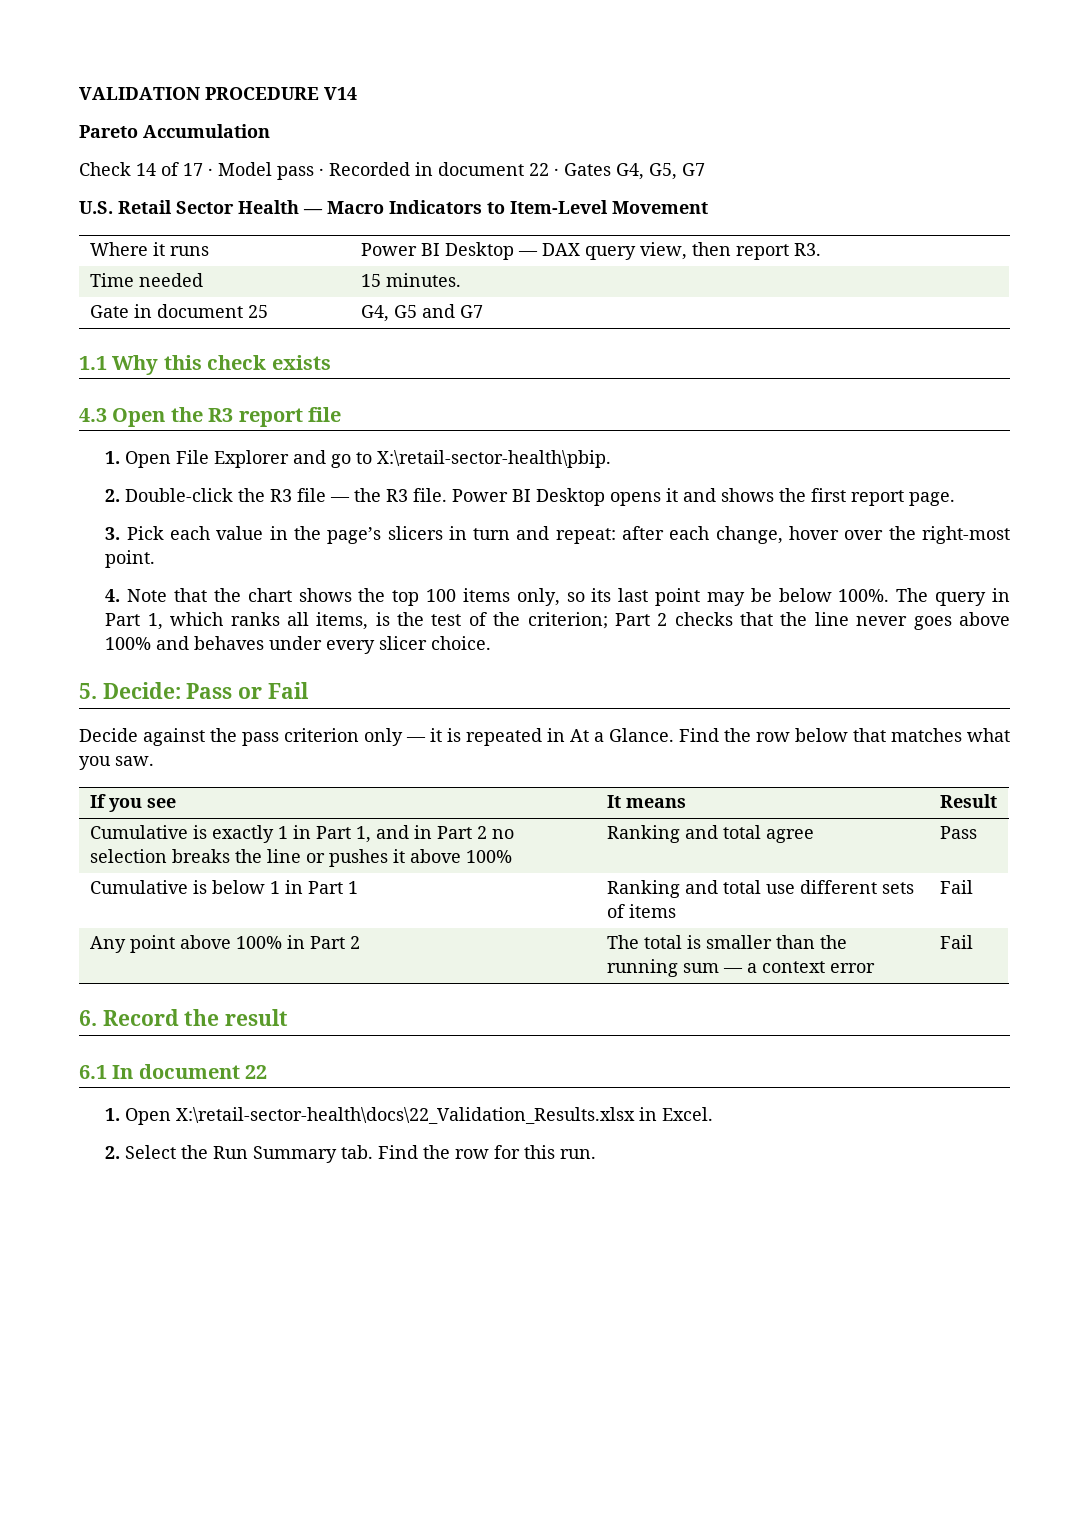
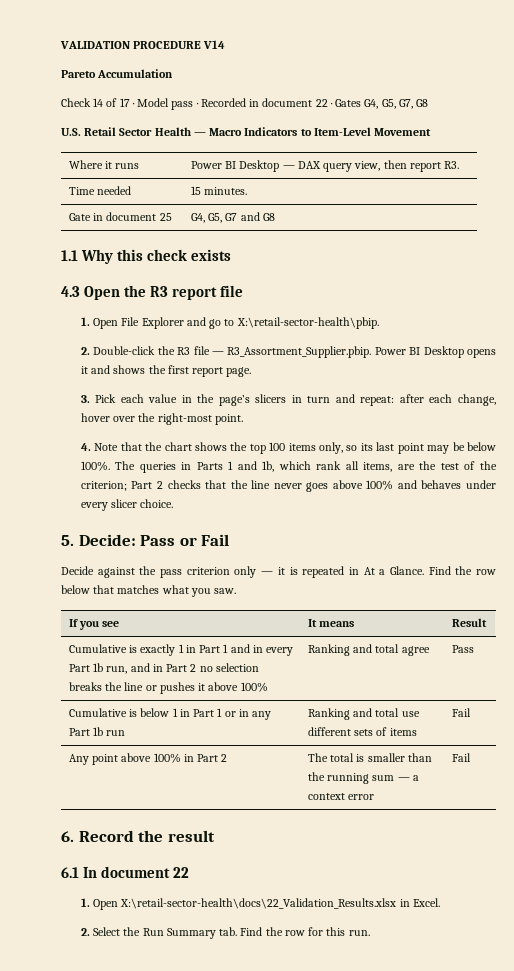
[682,163,705,176] G7 -> [398,99,429,109] G7, G8
[393,304,483,318] G5 and G7 -> [208,212,275,223] G5, G7 and G8
[354,488,448,502] the R3 file. -> [227,346,372,358] R3_Assortment_Supplier.pbip.
[935,588,1011,606] [105,612,280,630] query in Part 1, which ranks -> [139,461,342,473] queries in Parts 1 and 1b, which rank
[375,612,390,626] is -> [397,464,415,470] are
[355,826,371,843] 1, -> [223,644,294,656] [68,663,128,674] 1 and in every Part 1b run,
(358, 887) none -> [224,709,272,720] [68,727,126,736] or in any Part 1b run

